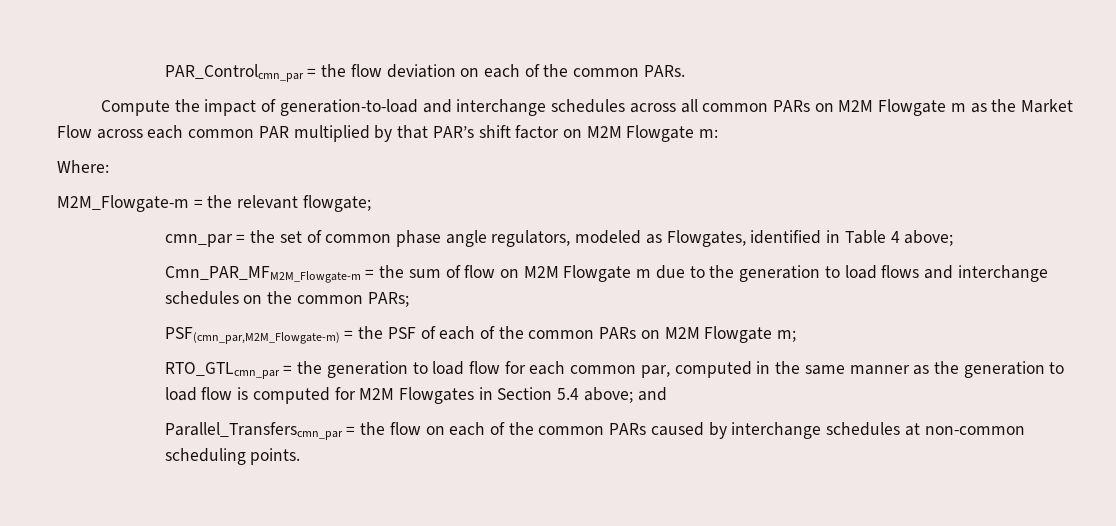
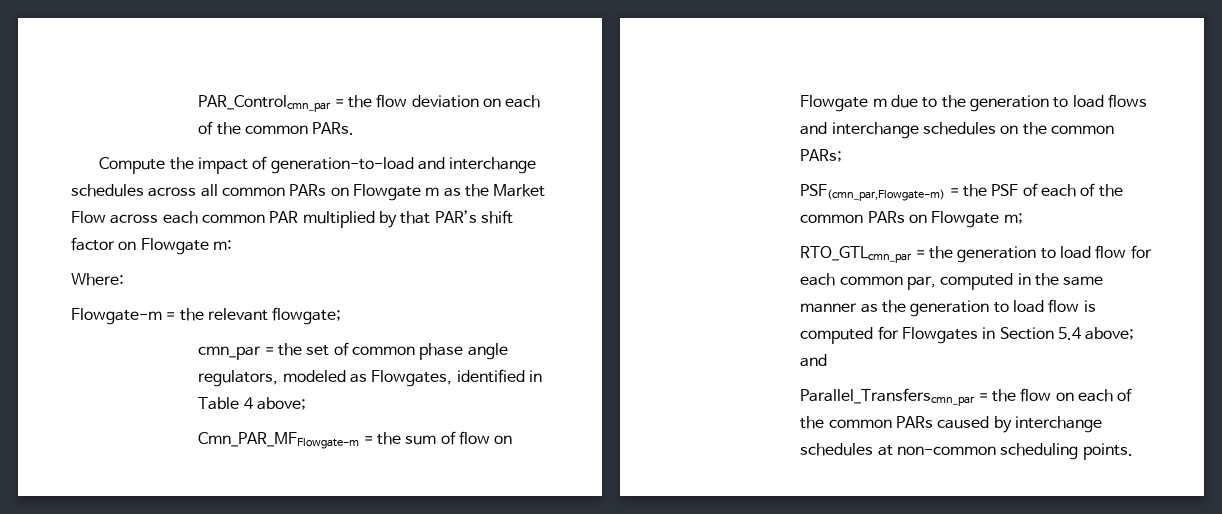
[838,100,874,112] M2M -> (349, 191) none
[586,126,622,138] M2M -> (137, 245) none
[57,195,189,212] M2M_Flowgate-m -> [71,308,162,325] Flowgate-m
[164,266,361,283] Cmn_PAR_MFM2M_Flowgate-m -> [198,432,360,449] Cmn_PAR_MFFlowgate-m
[523,266,559,278] M2M -> (513, 439) none
[164,327,340,344] PSF(cmn_par,M2M_Flowgate-m) -> [800,184,946,201] PSF(cmn_par,Flowgate-m)
[664,327,700,339] M2M -> (927, 218) none
[359,388,395,400] M2M -> (899, 333) none

